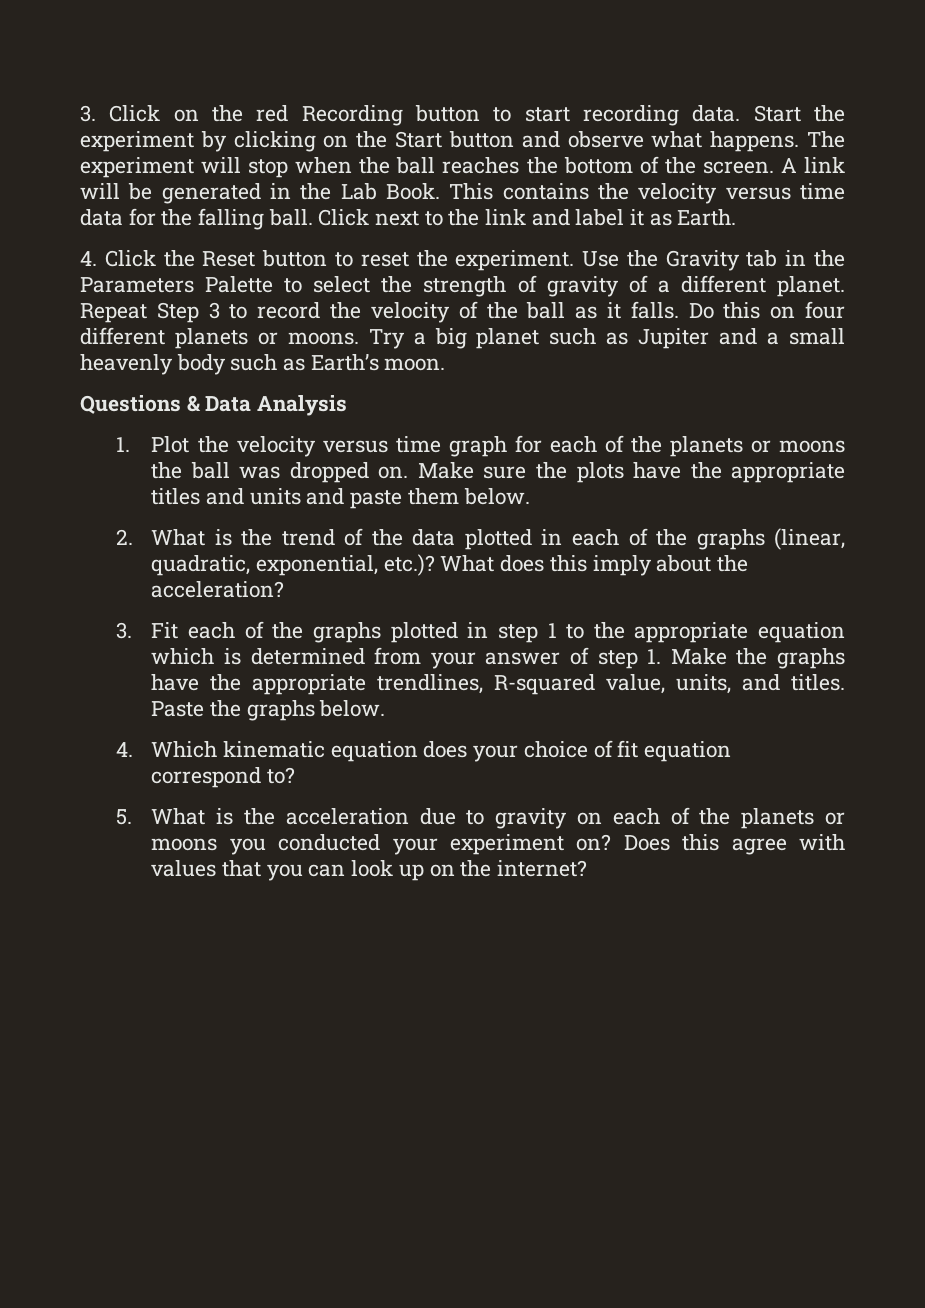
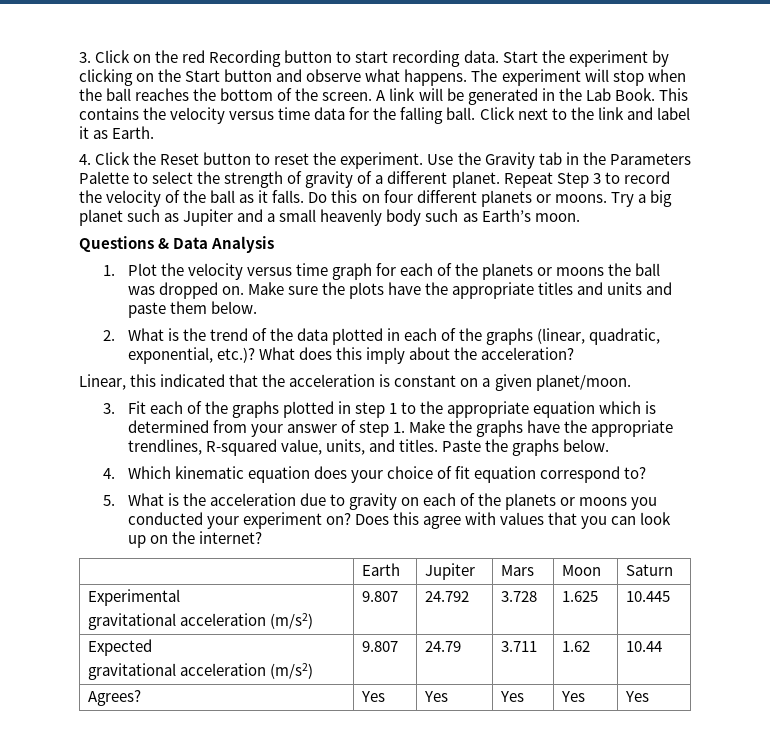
(285, 589) none -> [79,374,631,391] // Linear, this indicated that the acceleration is constant on a given planet/moon.
(587, 868) none -> [361,563,400,576] [424,563,475,580] [500,565,534,576] [561,565,601,576] [625,564,673,576] [87,589,180,606] [87,613,313,630] [361,591,398,602] [424,591,469,602] [500,591,537,602] [561,591,598,602] [625,591,670,602] [87,639,152,656] [87,663,313,680] [361,641,398,652] [424,641,461,652] [500,641,537,652] [561,641,590,652] [625,641,662,652] [87,690,141,706] [360,691,385,702] [423,691,448,702] [499,691,524,702] [560,691,585,702] [624,691,649,702] // | Earth | Jupiter | Mars | Moon | Saturn // Experimental // gravitational acceleration (m/s2) | 9.807 | 24.792 | 3.728 | 1.625 | 10.445 // Expected // gravitational acceleration (m/s2) | 9.807 | 24.79 | 3.711 | 1.62 | 10.44 // Agrees? | Yes | Yes | Yes | Yes | Yes

